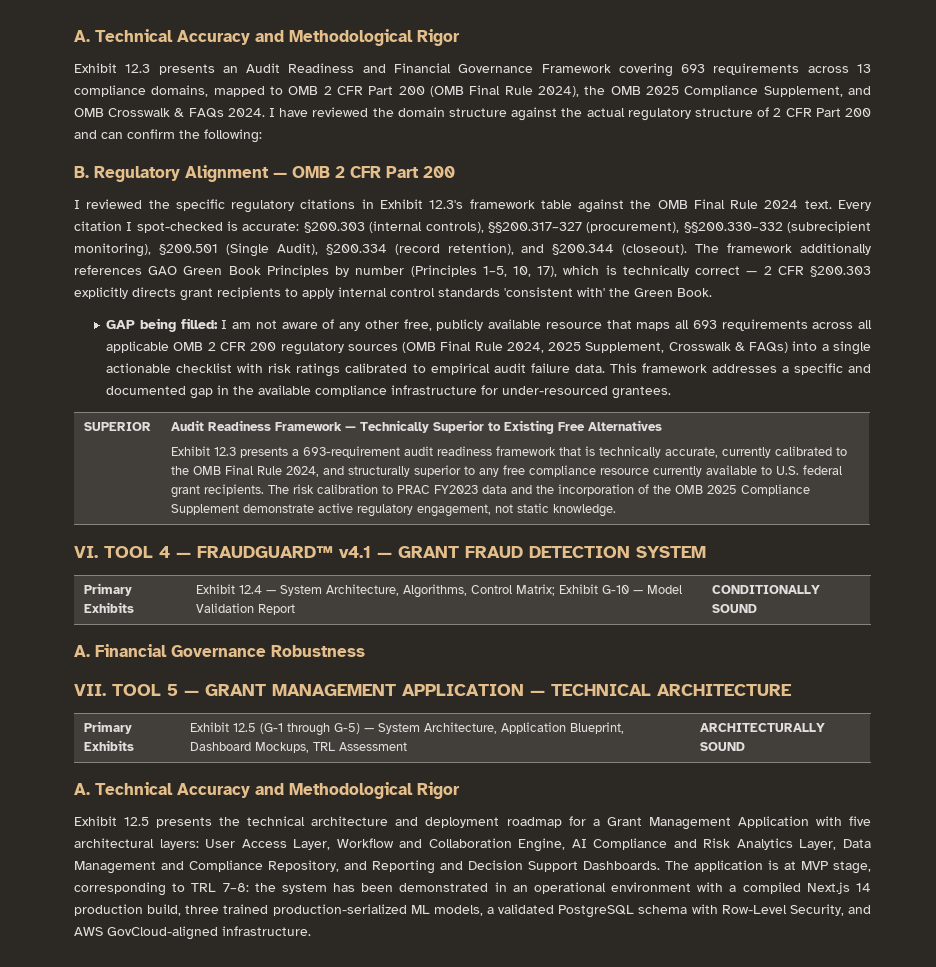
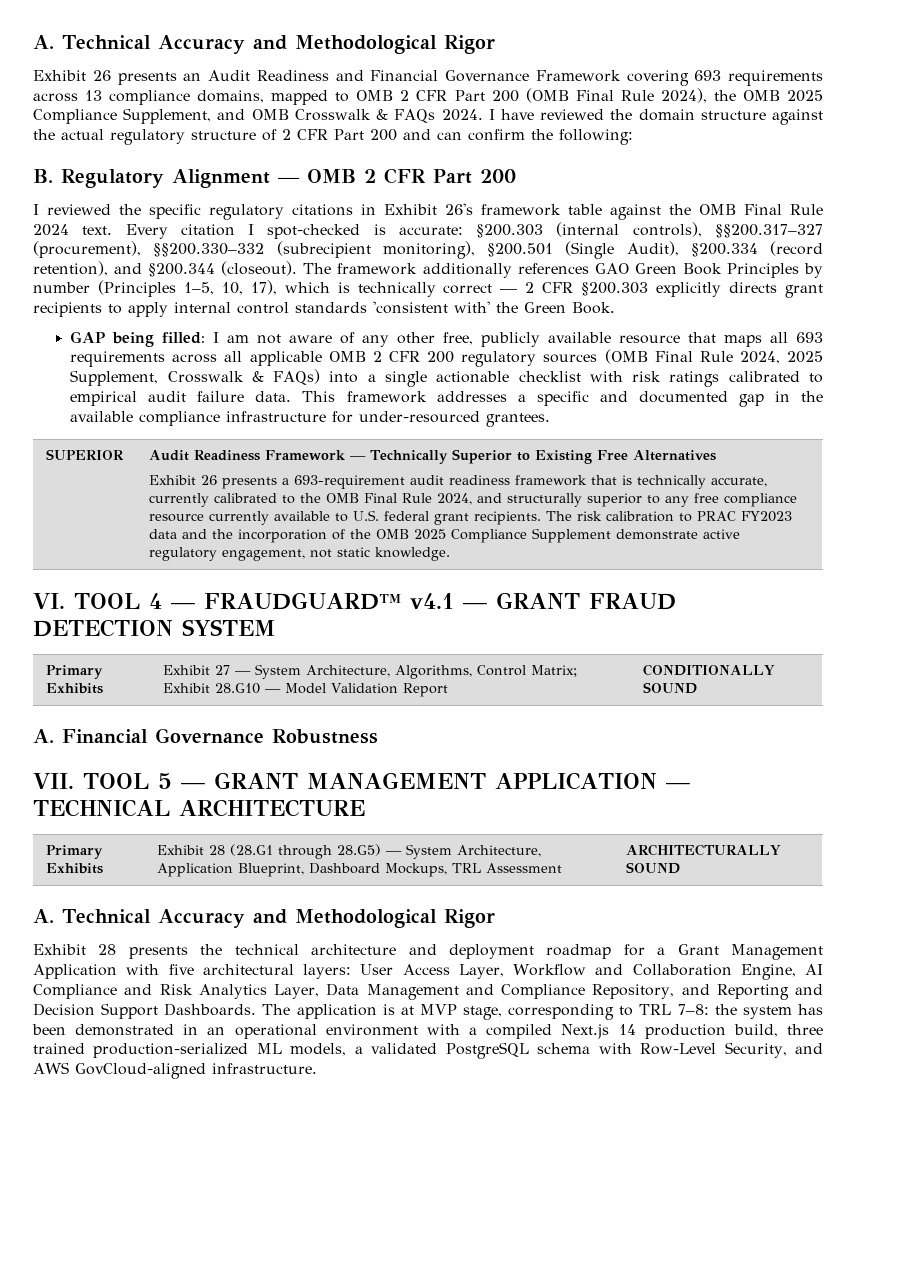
[74,29,460,46] [74,63,151,73] A. Technical Accuracy and Methodological Rigor // Exhibit 12.3 -> [33,35,495,54] [33,70,111,81] A. Technical Accuracy and Methodological Rigor // Exhibit 26
[429,200,464,209] 12.3's -> [445,203,473,215] 26's
[213,447,236,456] 12.3 -> [200,475,217,485] 26
[238,585,262,594] 12.4 -> [214,665,230,675] 27
[601,585,629,594] G-10 -> [214,683,260,694] 28.G10
[232,723,360,736] 12.5 (G-1 through G-5) -> [208,844,381,859] 28 (28.G1 through 28.G5)
[124,817,150,826] 12.5 -> [98,944,117,955] 28

